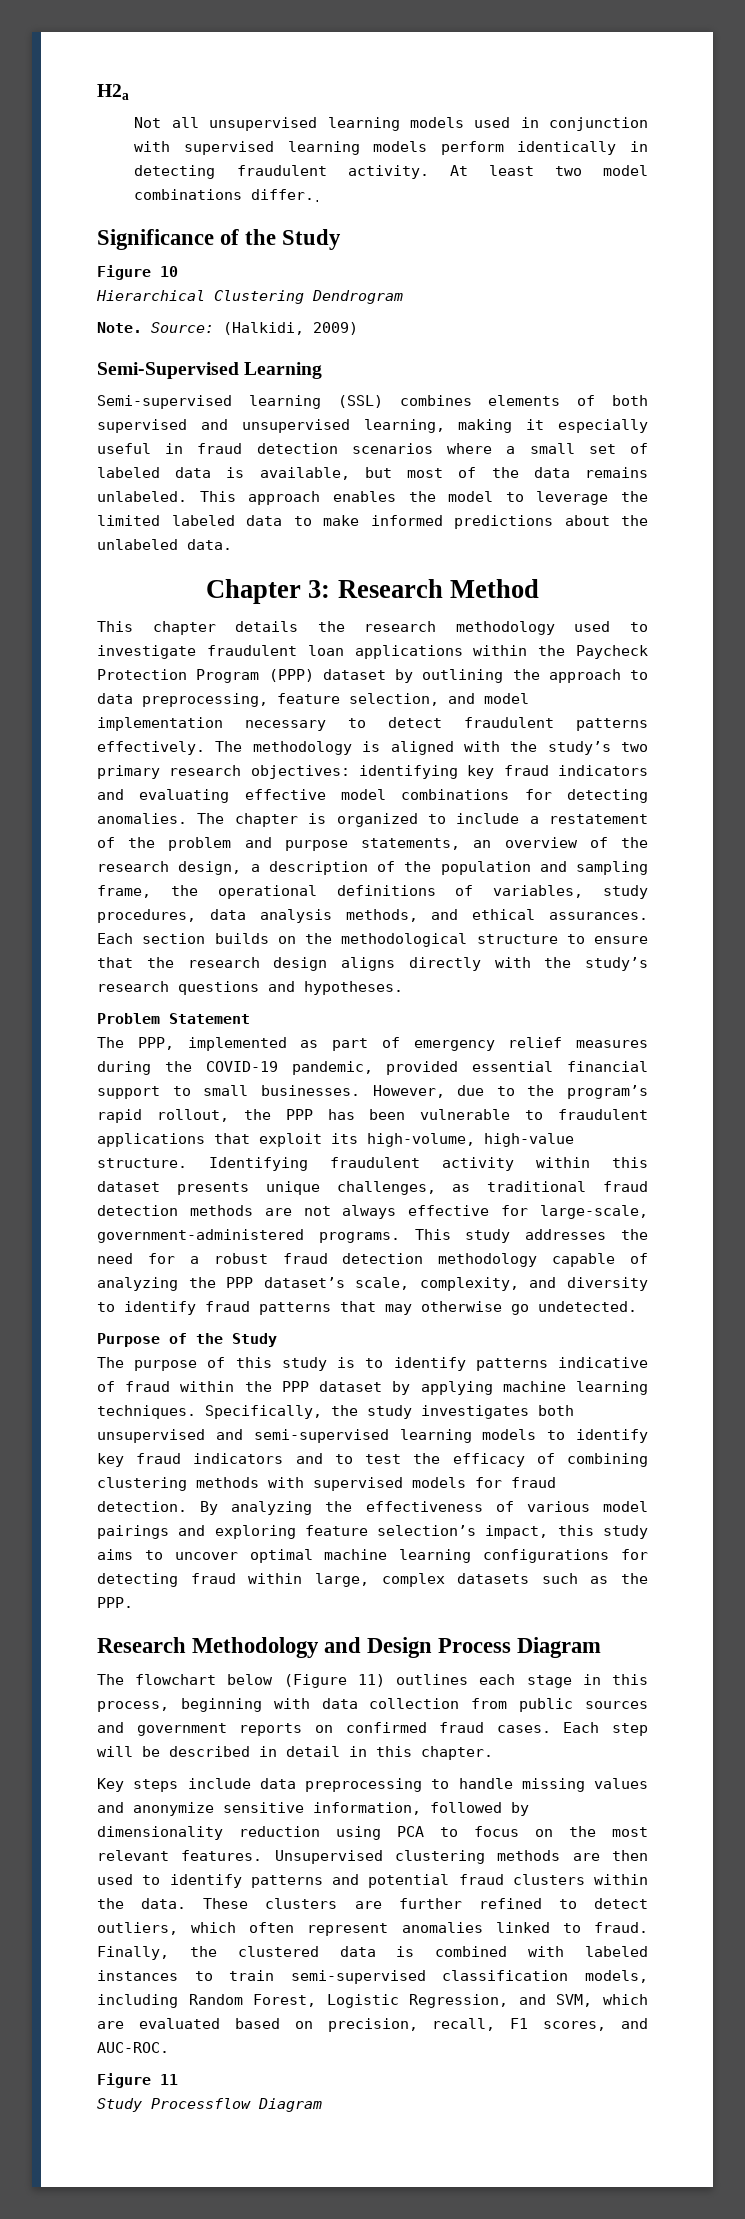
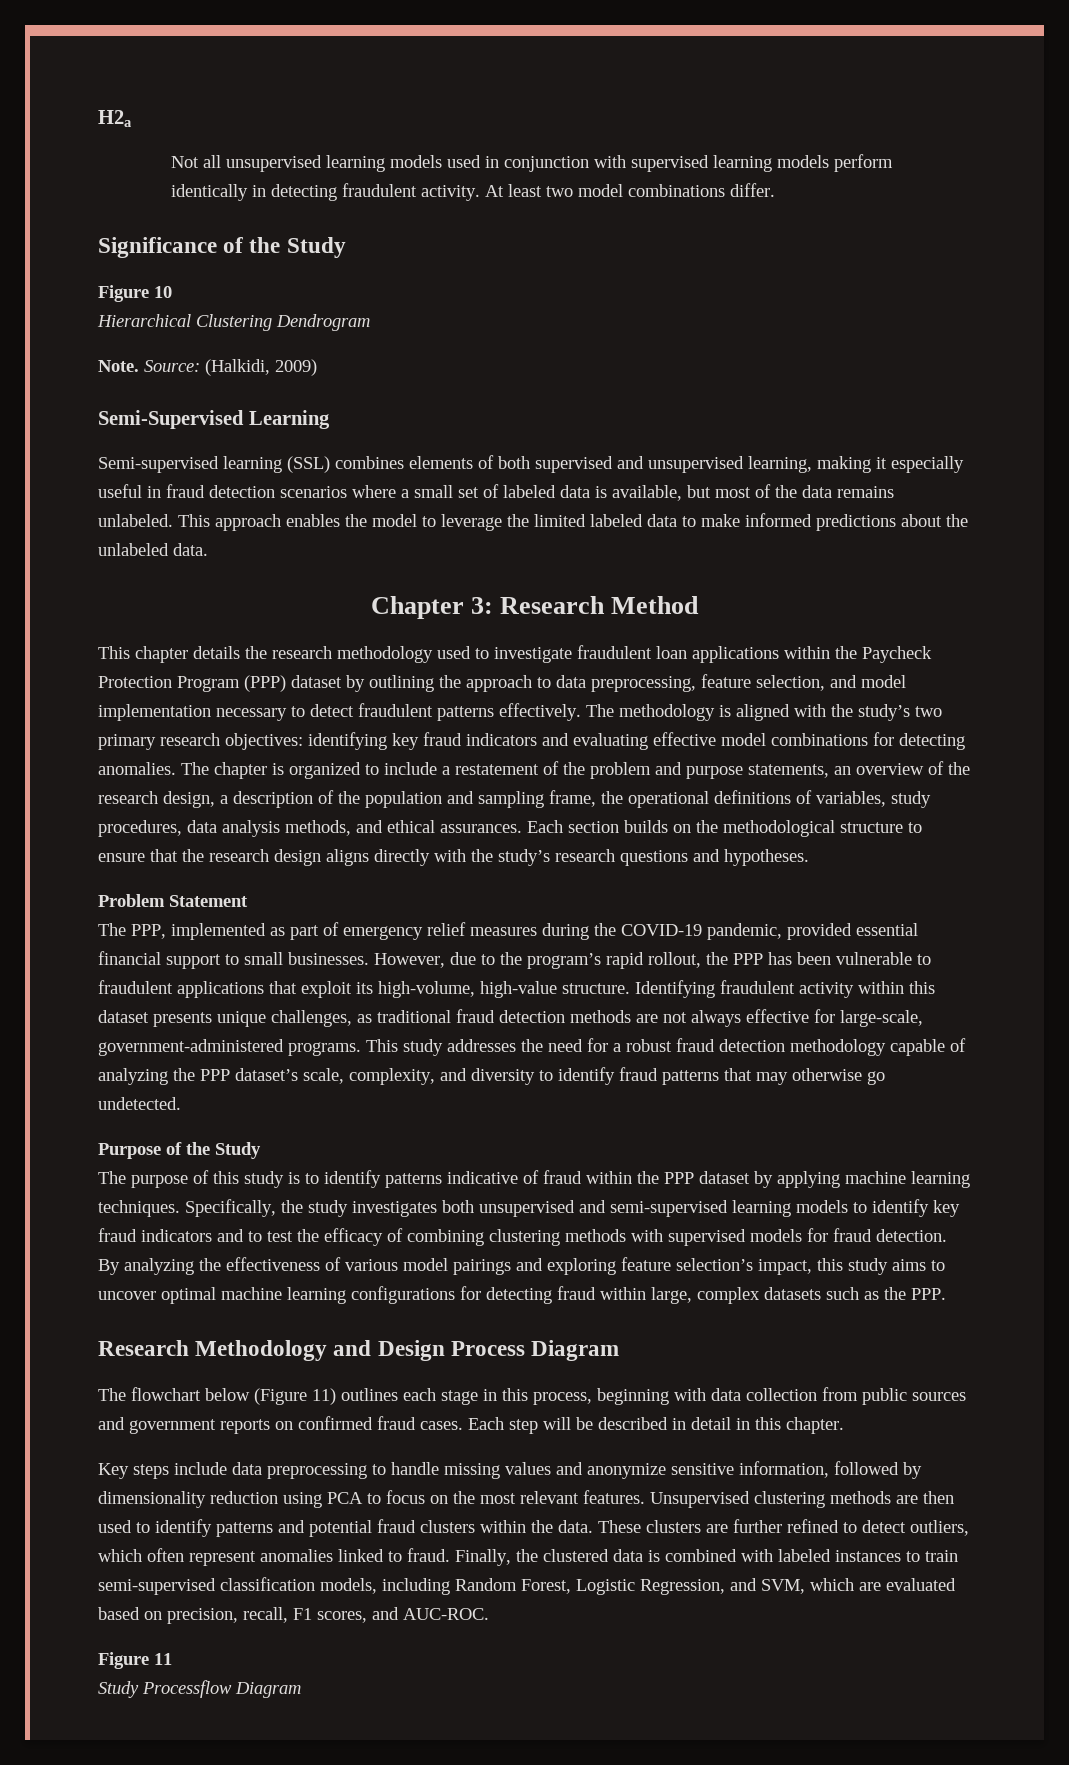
[251,189,322,202] differ.. -> [730,183,776,197] differ.

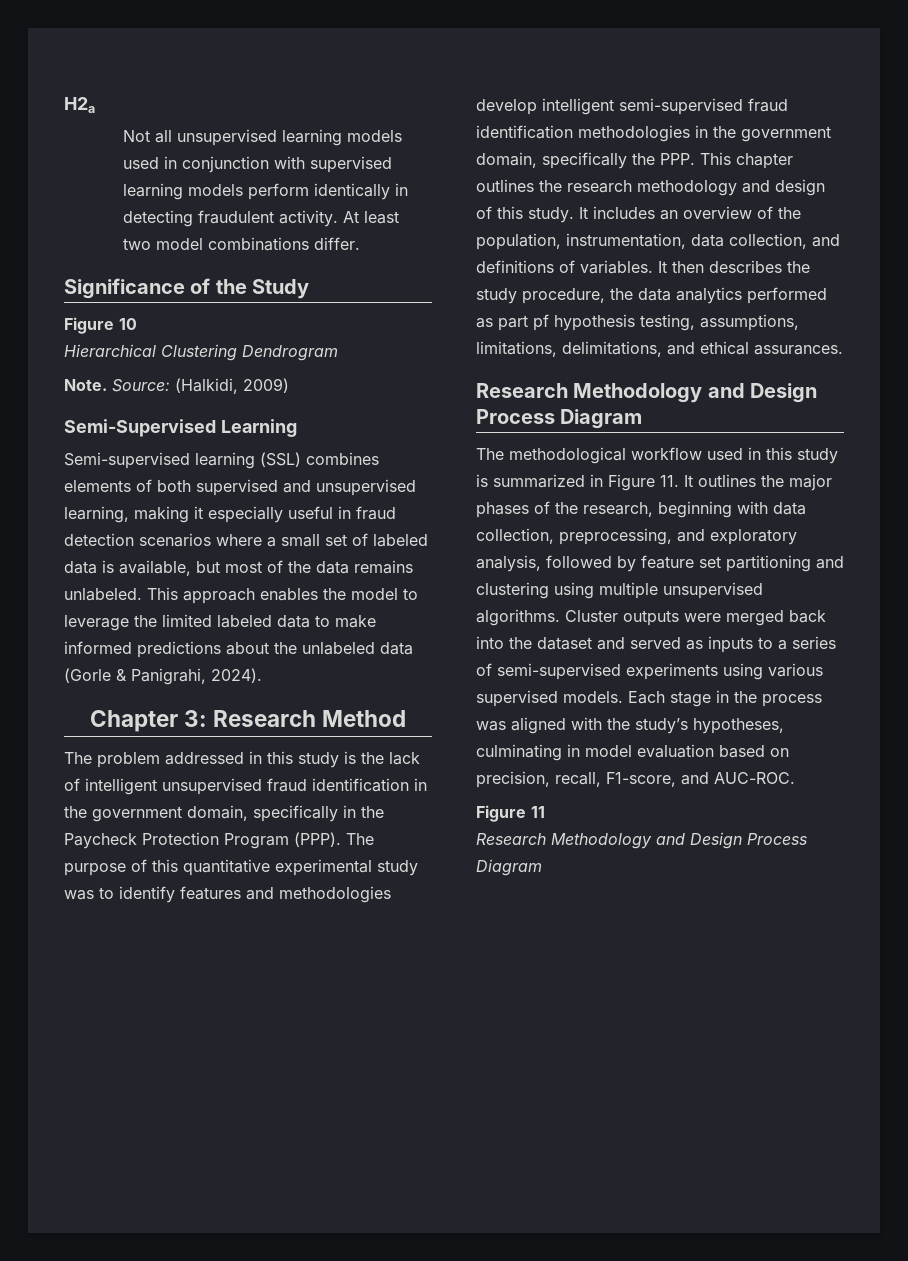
[173,543,208,556] data. -> [380,642,413,655] [64,668,262,685] data (Gorle & Panigrahi, 2024).
[98,645,932,663] [98,674,906,692] [98,703,942,721] [98,732,965,750] [98,761,970,779] [98,790,931,808] [98,820,922,837] [98,849,809,866] [98,894,248,907] [98,922,918,940] [98,951,931,969] [98,980,935,998] [98,1009,923,1027] [98,1038,966,1056] [98,1067,885,1085] [98,1097,181,1110] [98,1142,261,1159] [98,1170,970,1188] [98,1199,960,1217] [98,1228,947,1246] [98,1257,945,1275] [98,1286,946,1304] This chapter details the research methodology used to investigate fraudulent loan applications within the Paycheck Protection Program (PPP) dataset by outlining the approach to data preprocessing, feature selection, and model implementation necessary to detect fraudulent patterns effectively. The methodology is aligned with the study’s two primary research objectives: identifying key fraud indicators and evaluating effective model combinations for detecting anomalies. The chapter is organized to include a restatement of the problem and purpose statements, an overview of the research design, a description of the population and sampling frame, the operational definitions of variables, study procedures, data analysis methods, and ethical assurances. Each section builds on the methodological structure to ensure that the research design aligns directly with the study’s research questions and hypotheses. // Problem Statement // The PPP, implemented as part of emergency relief measures during the COVID-19 pandemic, provided essential financial support to small businesses. However, due to the program’s rapid rollout, the PPP has been vulnerable to fraudulent applications that exploit its high-volume, high-value structure. Identifying fraudulent activity within this dataset presents unique challenges, as traditional fraud detection methods are not always effective for large-scale, government-administered programs. This study addresses the need for a robust fraud detection methodology capable of analyzing the PPP dataset’s scale, complexity, and diversity to identify fraud patterns that may otherwise go undetected. // Purpose of the Study // The purpose of this study is to identify patterns indicative of fraud within the PPP dataset by applying machine learning techniques. Specifically, the study investigates both unsupervised and semi-supervised learning models to identify key fraud indicators and to test the efficacy of combining clustering methods with supervised models for fraud detection. By analyzing the effectiveness of various model pairings and exploring feature selection’s impact, this study aims to uncover optimal machine learning configurations for detecting fraud within large, complex datasets such as the PPP. -> [64,751,420,768] [64,778,427,795] [64,805,384,822] [64,832,374,849] [64,859,418,876] [64,886,391,903] [476,98,788,115] [476,125,831,142] [476,152,793,169] [476,179,825,196] [476,206,801,223] [476,233,840,250] [476,260,810,274] [476,287,827,304] [476,314,799,331] [476,341,843,357] The problem addressed in this study is the lack of intelligent unsupervised fraud identification in the government domain, specifically in the Paycheck Protection Program (PPP). The purpose of this quantitative experimental study was to identify features and methodologies develop intelligent semi-supervised fraud identification methodologies in the government domain, specifically the PPP. This chapter outlines the research methodology and design of this study. It includes an overview of the population, instrumentation, data collection, and definitions of variables. It then describes the study procedure, the data analytics performed as part pf hypothesis testing, assumptions, limitations, delimitations, and ethical assurances.
[131,1387,966,1405] [98,1416,844,1434] [98,1461,922,1479] [98,1490,954,1508] [98,1519,969,1537] [98,1548,958,1566] [98,1577,956,1595] flowchart below (Figure 11) outlines each stage in this process, beginning with data collection from public sources and government reports on confirmed fraud cases. Each step will be described in detail in this chapter. // Key steps include data preprocessing to handle missing values and anonymize sensitive information, followed by dimensionality reduction using PCA to focus on the most relevant features. Unsupervised clustering methods are then used to identify patterns and potential fraud clusters within the data. These clusters are further refined to detect outliers, which often represent anomalies linked to fraud. Finally, the clustered data is combined with labeled instances to train semi-supervised classification models, including Random Forest, Logistic Regression, and SVM, which are evaluated -> [509,447,838,464] [476,474,832,491] [476,501,806,518] [476,528,797,545] [476,555,844,572] [476,582,763,599] [476,609,826,626] [476,636,836,653] [476,663,823,680] [476,690,822,707] [476,717,784,734] [476,744,714,761] methodological workflow used in this study is summarized in Figure 11. It outlines the major phases of the research, beginning with data collection, preprocessing, and exploratory analysis, followed by feature set partitioning and clustering using multiple unsupervised algorithms. Cluster outputs were merged back into the dataset and served as inputs to a series of semi-supervised experiments using various supervised models. Each stage in the process was aligned with the study’s hypotheses, culminating in model evaluation
[293,1608,367,1623] F1 scores, -> [606,772,676,787] F1-score,
[98,1680,232,1698] Study Processflow -> [476,832,807,849] Research Methodology and Design Process

